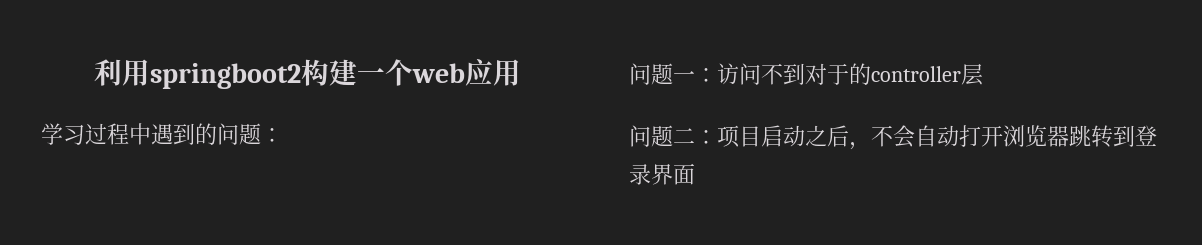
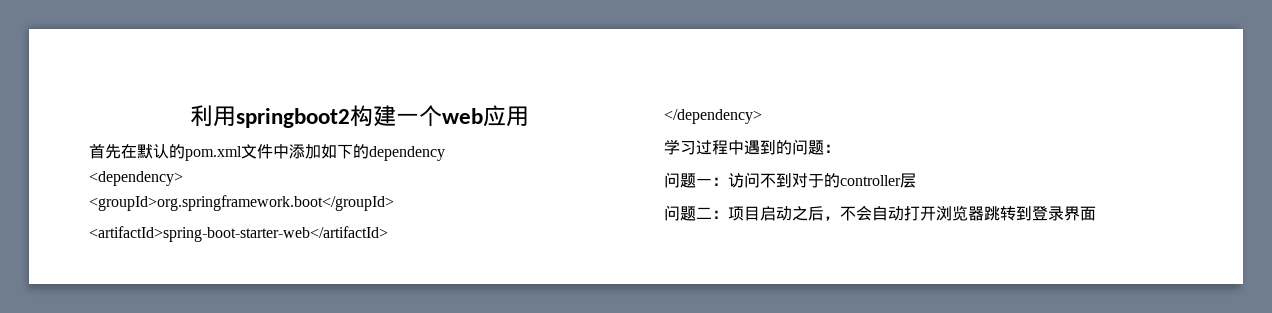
(521, 72) none -> [89,144,445,161] [89,171,183,186] [89,195,394,211] [89,226,388,242] [664,109,762,124] // 首先在默认的pom.xml文件中添加如下的dependency // <dependency> // <groupId>org.springframework.boot</groupId> // <artifactId>spring-boot-starter-web</artifactId> // </dependency>

